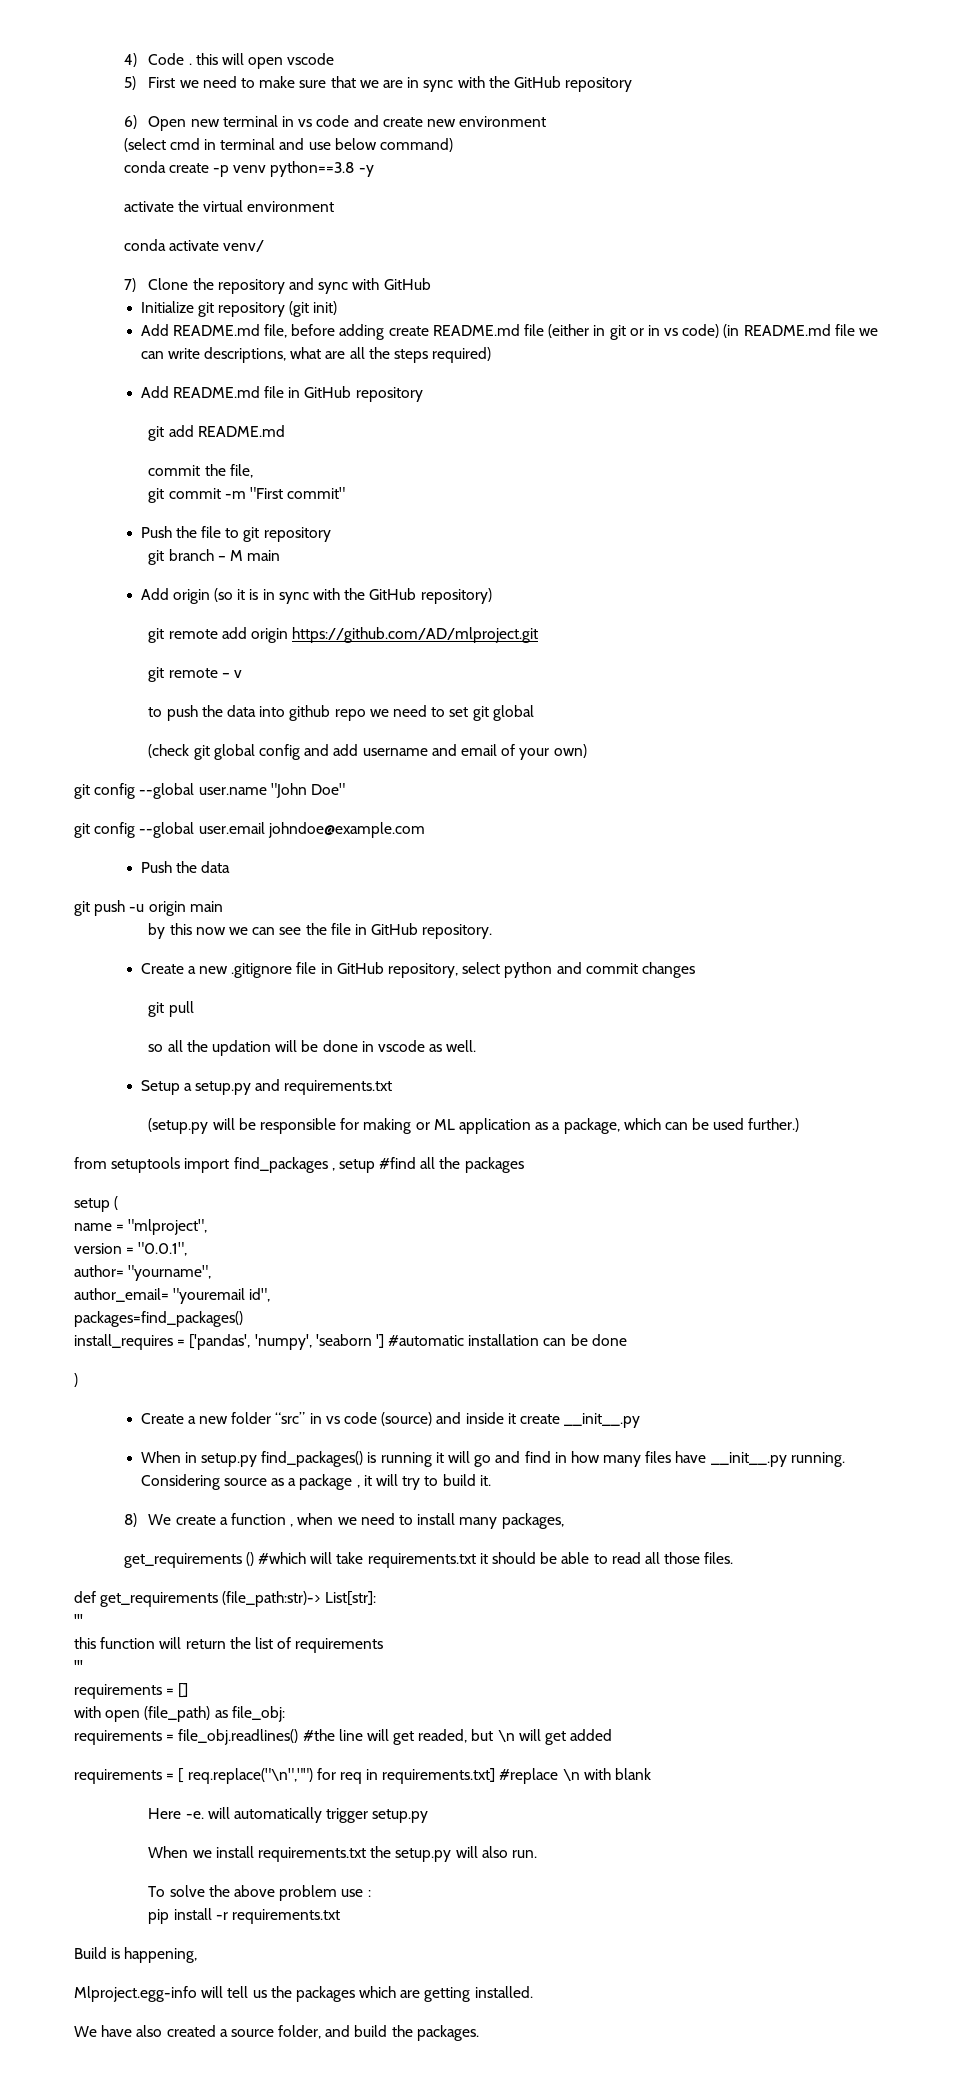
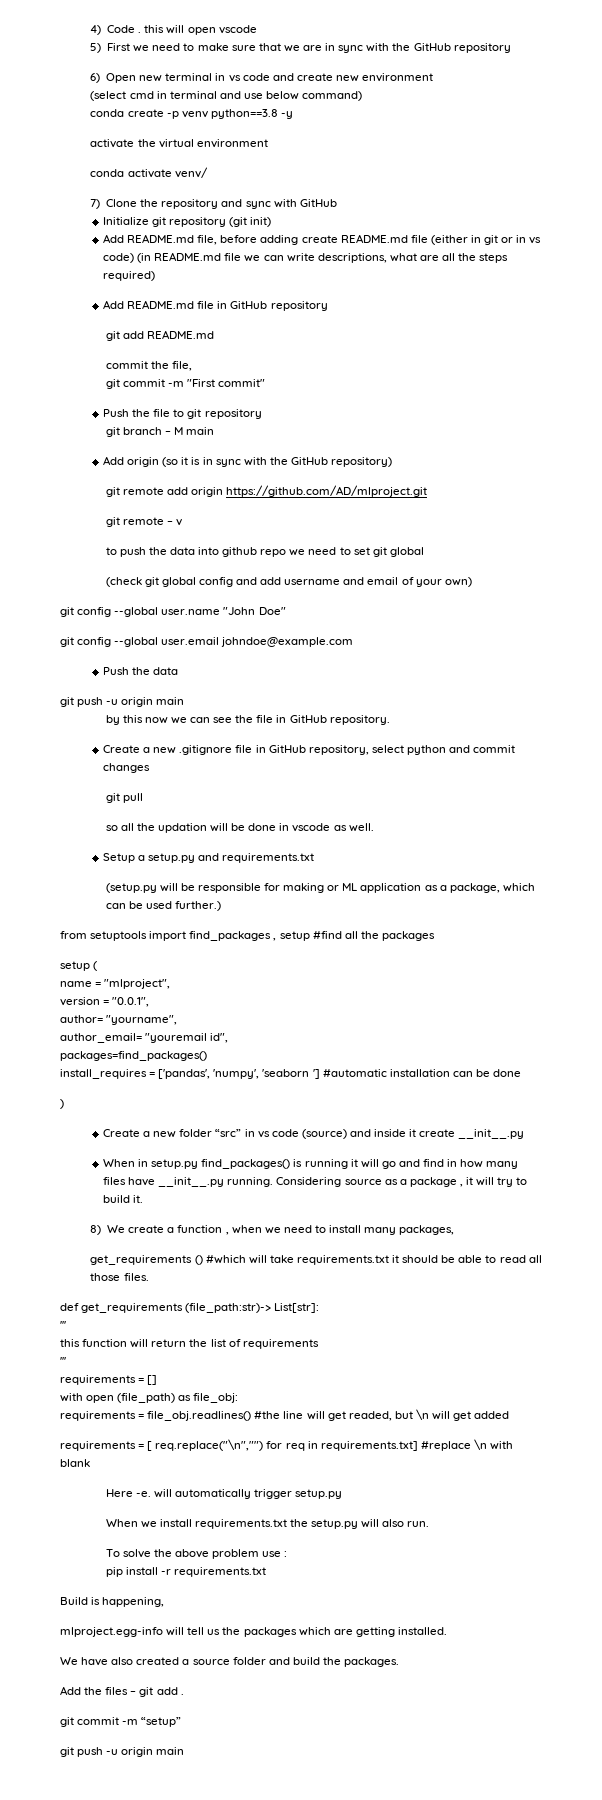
[74,1986,197,2002] Mlproject.egg-info -> [60,1627,163,1637] mlproject.egg-info
[278,2025,322,2039] folder, -> [232,1657,266,1665] folder
(479, 2033) none -> [60,1686,184,1697] [60,1717,182,1727] [60,1747,185,1757] // Add the files – git add . // git commit -m “setup” // git push -u origin main

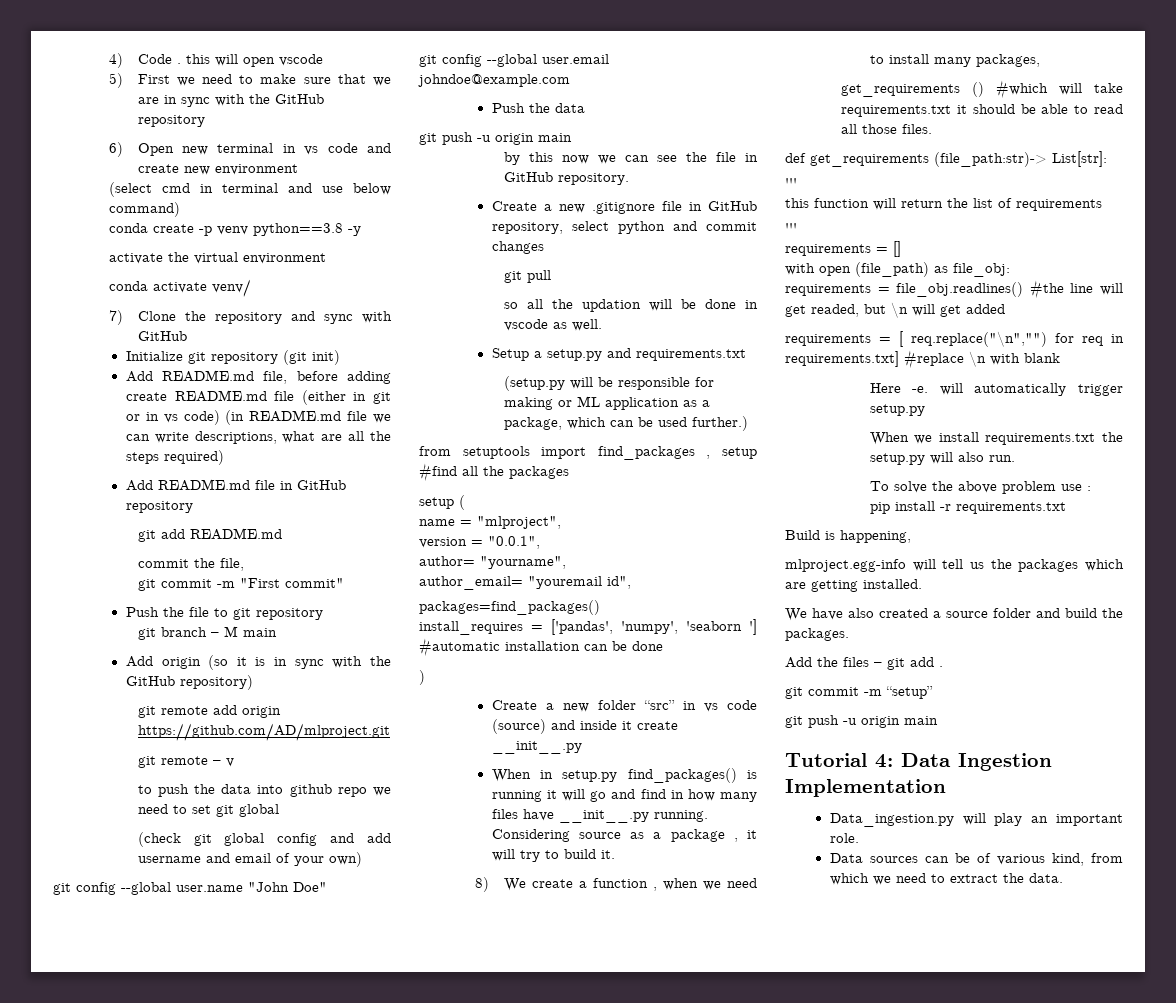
(185, 1751) none -> [785,753,1052,771] [785,779,946,797] [829,813,1123,827] [829,833,859,843] [829,853,1123,866] [829,873,1063,885] // Tutorial 4: Data Ingestion Implementation // Data_ingestion.py will play an important role. // Data sources can be of various kind, from which we need to extract the data.

